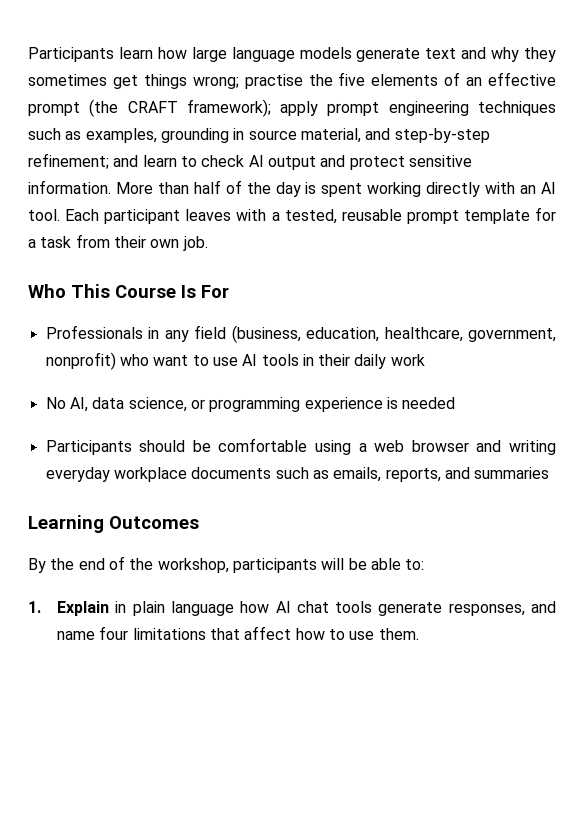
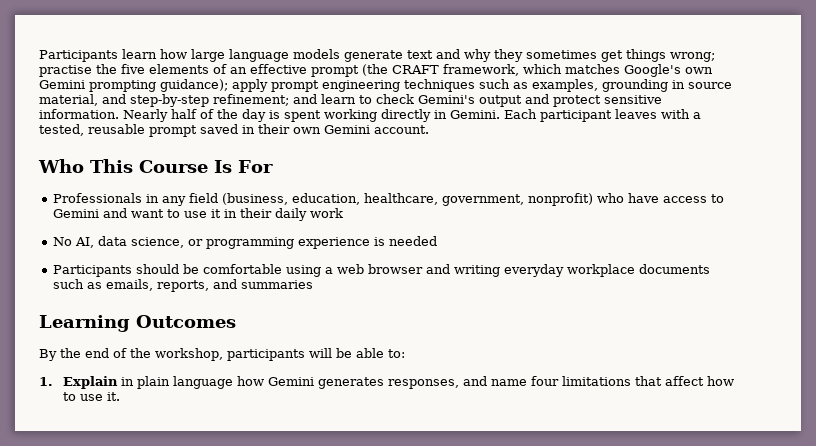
[186,99,271,117] framework); -> [443,64,713,77] [39,79,228,92] framework, which matches Google's own Gemini prompting guidance);
[248,155,264,167] AI -> [418,95,475,104] Gemini's
[115,182,189,194] More than -> [123,109,168,122] Nearly
[485,182,556,194] [28,209,60,221] with an AI tool. -> [434,110,500,119] in Gemini.
[463,207,557,224] [28,234,208,251] template for a task from their own job. -> [200,124,429,134] saved in their own Gemini account.
(149, 360) none -> [627,193,724,203] [52,208,127,218] have access to Gemini and
[242,354,299,366] AI tools -> [210,209,221,218] it
[275,601,443,616] AI chat tools generate -> [267,377,384,389] Gemini generates
[378,628,419,640] them. -> [106,392,120,401] it.

